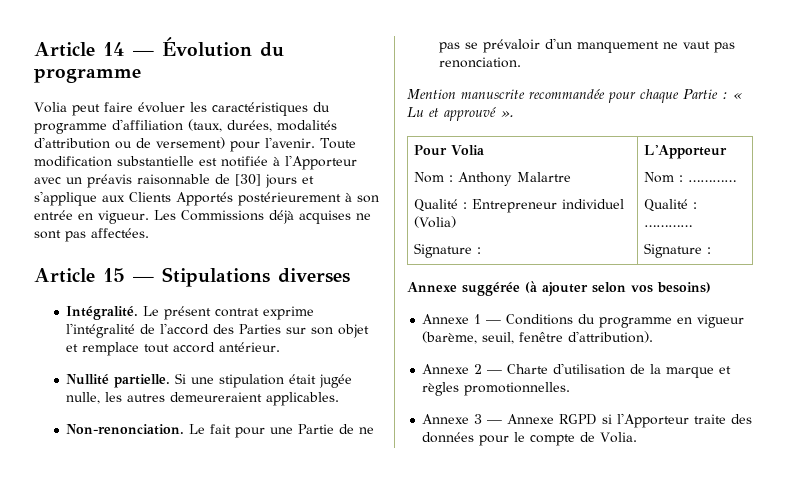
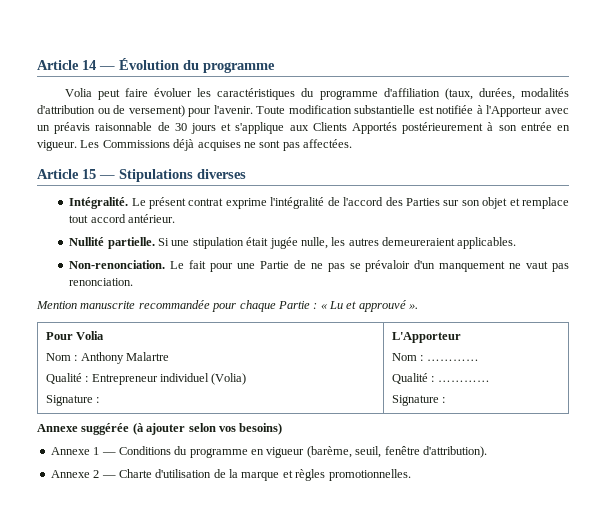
[235,174,261,186] [30] -> [174,123,187,131] 30
[422,413,753,428] [422,432,638,446] // Annexe 3 — Annexe RGPD si l'Apporteur traite des données pour le compte de Volia. -> (411, 475) none

